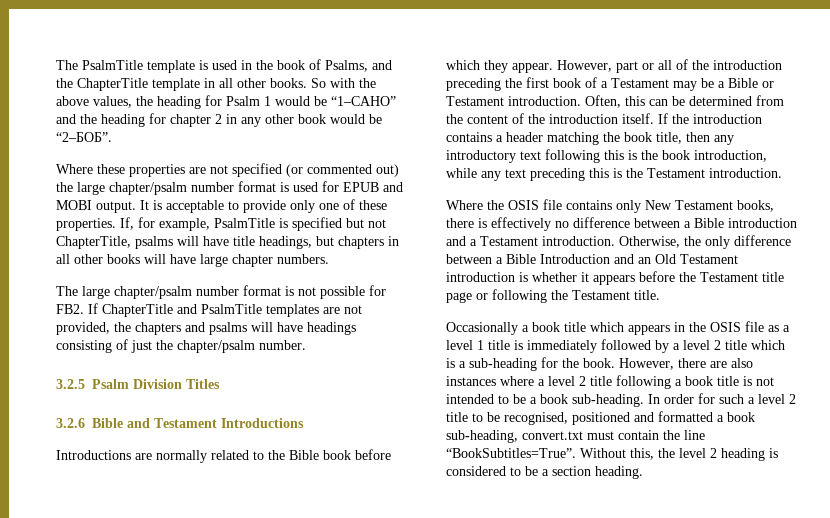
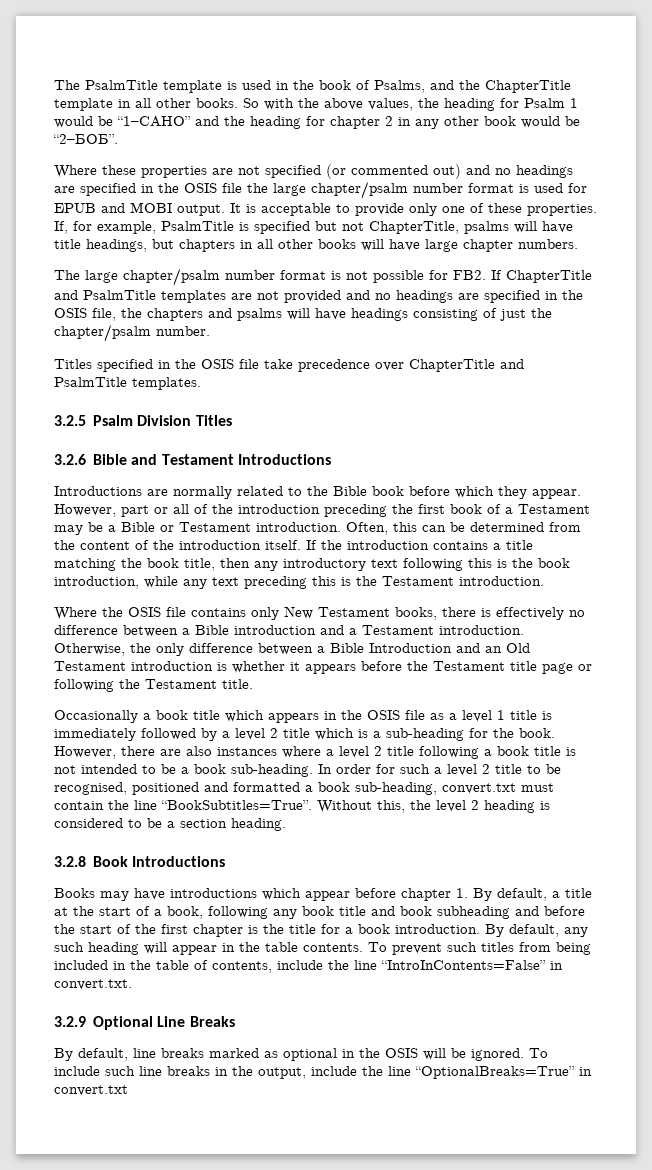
(399, 170) none -> [466,165,573,178] [54,183,242,196] and no headings are specified in the OSIS file
[56,322,110,335] provided, -> [284,290,583,303] [54,308,116,321] provided and no headings are specified in the OSIS file,
(306, 345) none -> [54,359,524,372] [54,377,201,390] // Titles specified in the OSIS file take precedence over ChapterTitle and PsalmTitle templates.
[506,132,543,142] header -> [506,540,533,550] title
(643, 472) none -> [54,856,226,867] [54,888,592,901] [54,906,585,919] [54,924,588,937] [54,942,591,955] [54,960,563,973] [54,979,132,990] [54,1016,235,1030] [54,1048,548,1061] [54,1066,592,1079] [54,1085,128,1096] // 3.2.8 Book Introductions // Books may have introductions which appear before chapter 1. By default, a title at the start of a book, following any book title and book subheading and before the start of the first chapter is the title for a book introduction. By default, any such heading will appear in the table contents. To prevent such titles from being included in the table of contents, include the line “IntroInContents=False” in convert.txt. // 3.2.9 Optional Line Breaks // By default, line breaks marked as optional in the OSIS will be ignored. To include such line breaks in the output, include the line “OptionalBreaks=True” in convert.txt

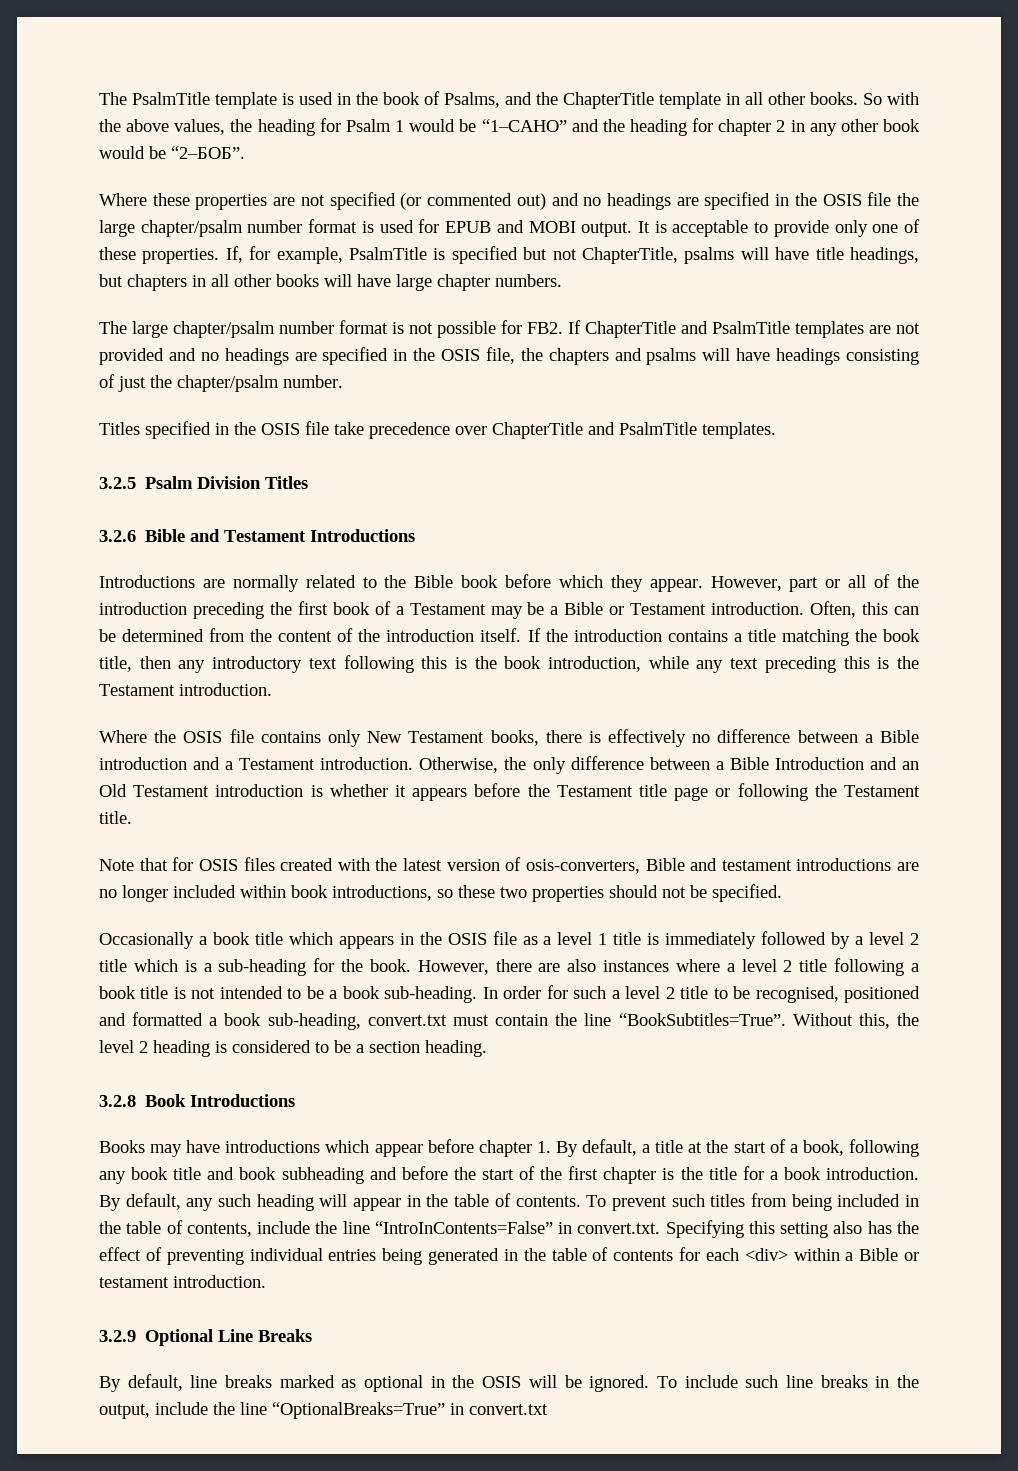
(253, 684) none -> [99,857,919,874] [99,884,782,902] // Note that for OSIS files created with the latest version of osis-converters, Bible and testament introductions are no longer included within book introductions, so these two properties should not be specified.
(298, 947) none -> [494,1193,511,1207] of
(132, 984) none -> [665,1220,919,1238] [99,1247,920,1265] [99,1275,266,1288] Specifying this setting also has the effect of preventing individual entries being generated in the table of contents for each <div> within a Bible or testament introduction.

